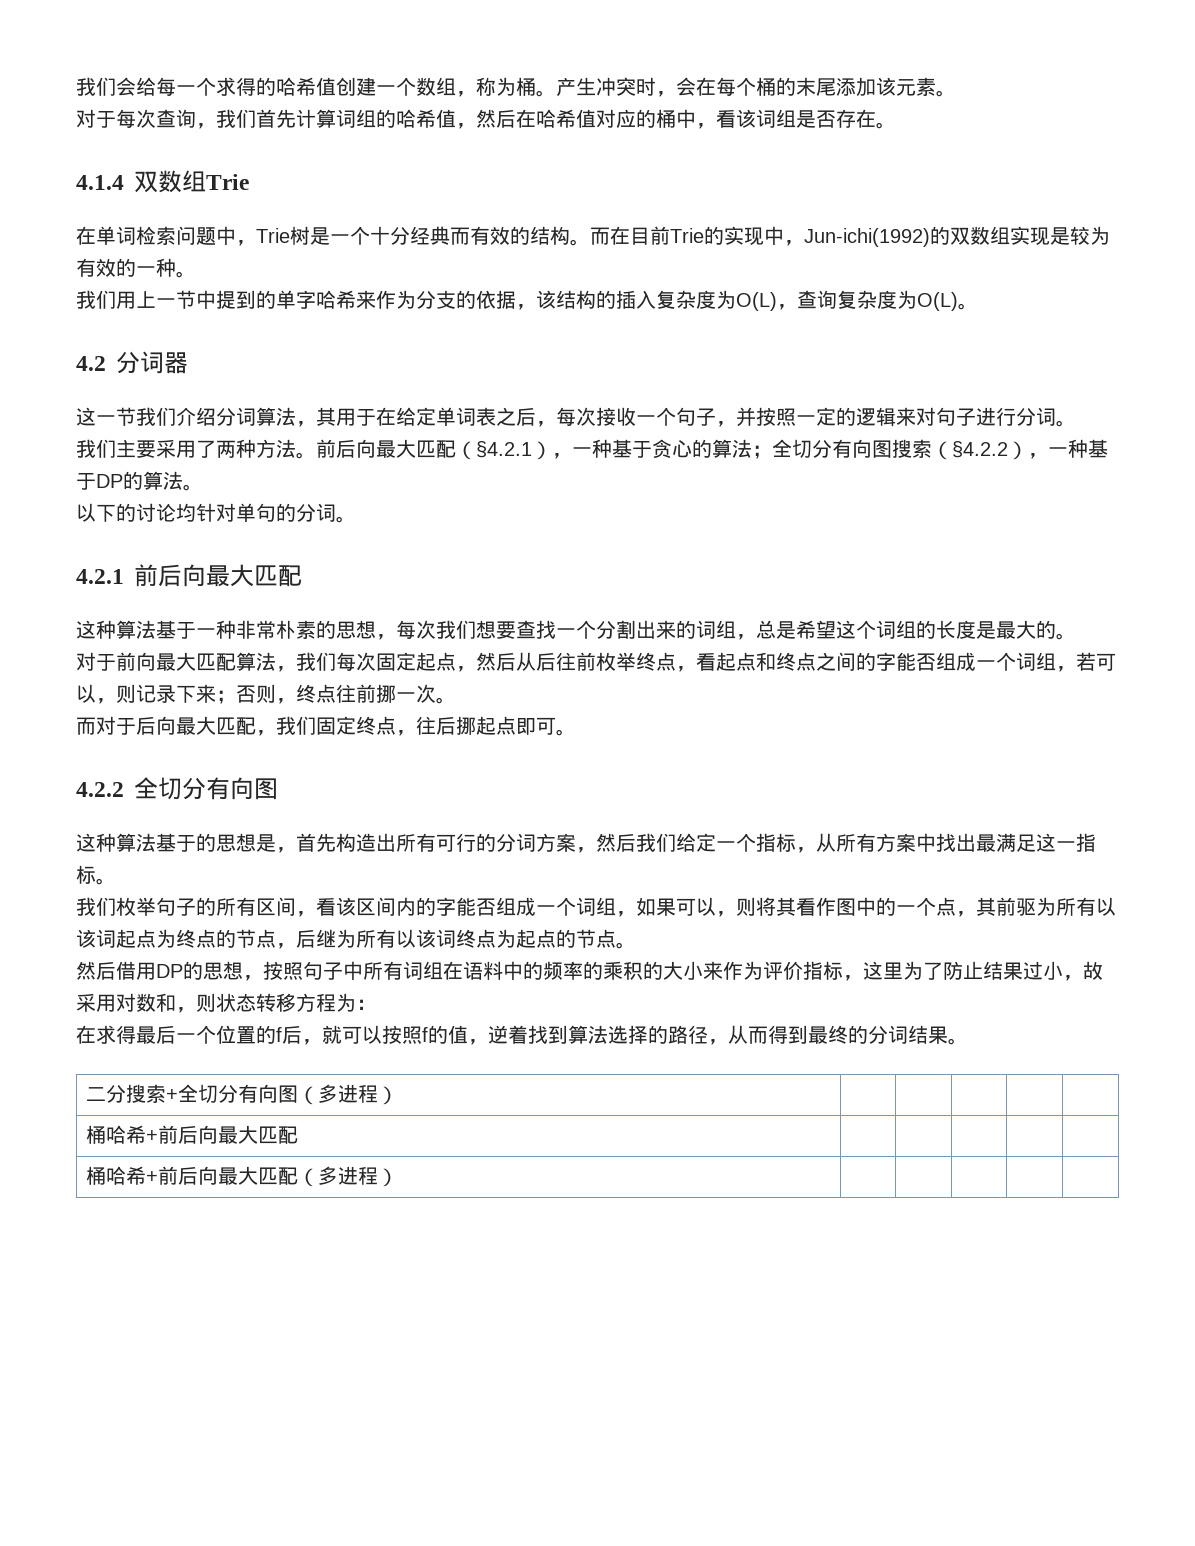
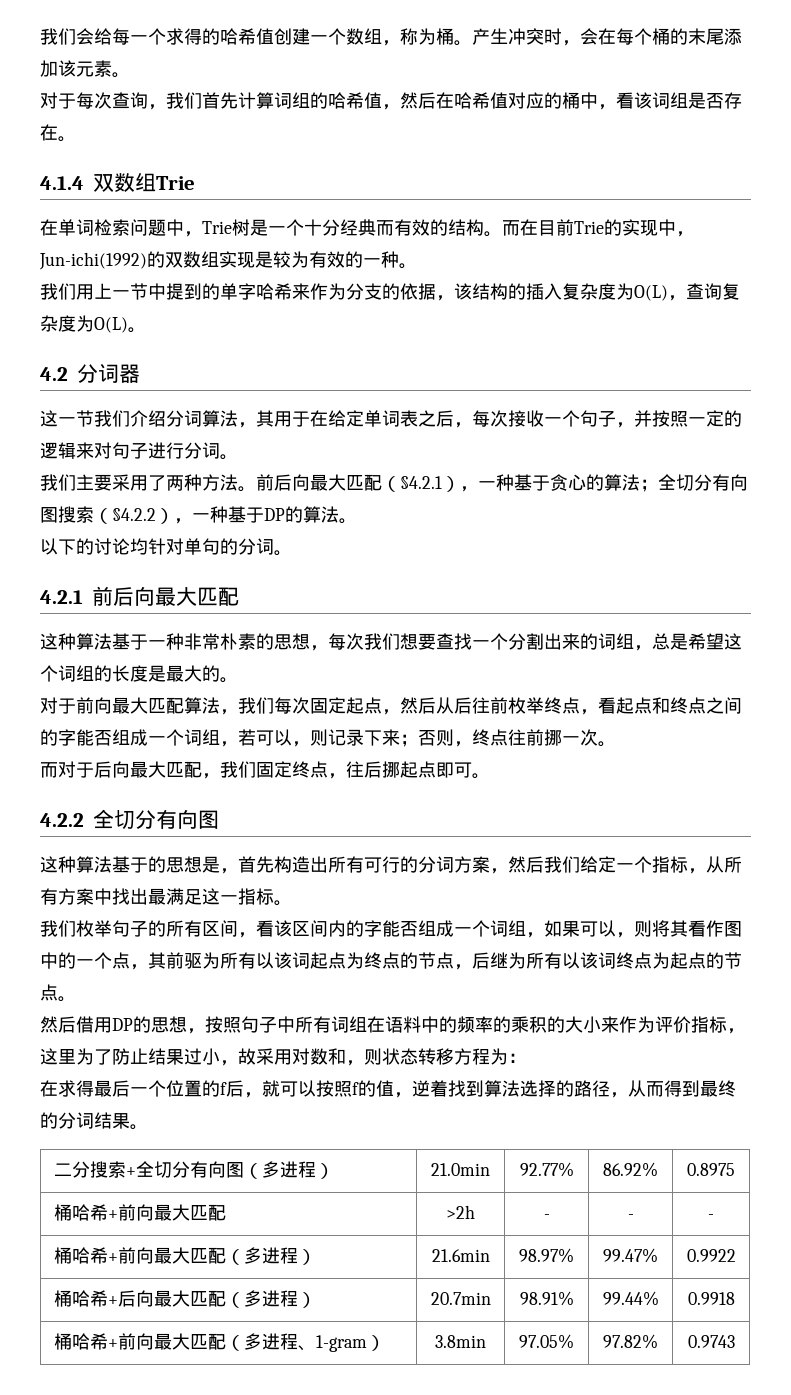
[86,1125,199,1144] | | | | // 桶哈希+前后 -> [431,1163,490,1176] [519,1162,574,1177] [603,1162,658,1177] [687,1163,735,1176] [53,1204,136,1221] 21.0min | 92.77% | 86.92% | 0.8975 // 桶哈希+前
[86,1166,179,1185] | | | | // 桶哈希+前 -> [446,1205,475,1219] [543,1214,550,1219] [627,1214,634,1219] [708,1214,714,1219] [53,1247,316,1265] [431,1249,490,1262] [519,1248,574,1263] [603,1248,658,1263] [686,1249,736,1262] [53,1290,118,1307] >2h | - | - | - // 桶哈希+前向最大匹配（多进程） | 21.6min | 98.97% | 99.47% | 0.9922 // 桶哈希+
(399, 1177) | | | | -> [430,1292,491,1305] [519,1291,574,1306] [602,1291,659,1306] [687,1292,735,1305] [53,1333,385,1352] [435,1335,486,1348] [519,1334,574,1349] [603,1334,658,1349] [687,1335,735,1348] 20.7min | 98.91% | 99.44% | 0.9918 // 桶哈希+前向最大匹配（多进程、1-gram） | 3.8min | 97.05% | 97.82% | 0.9743

